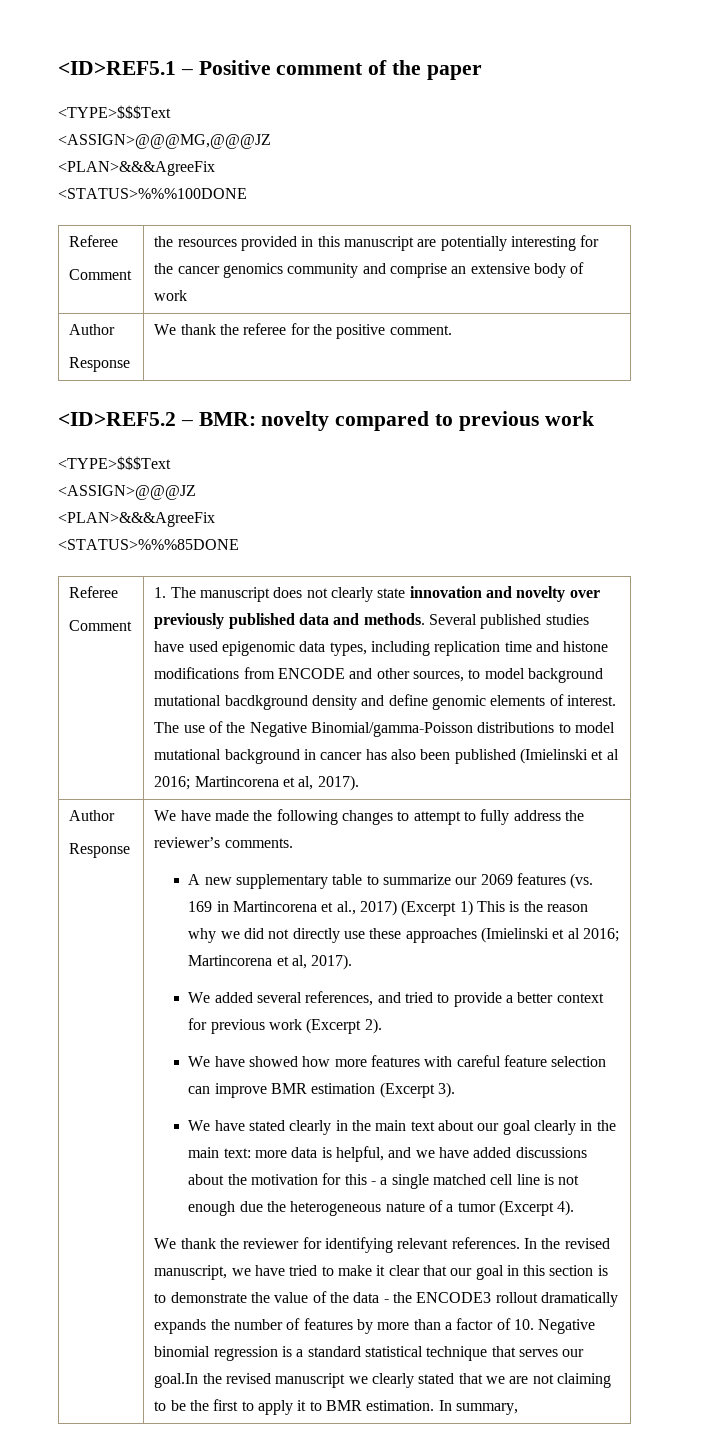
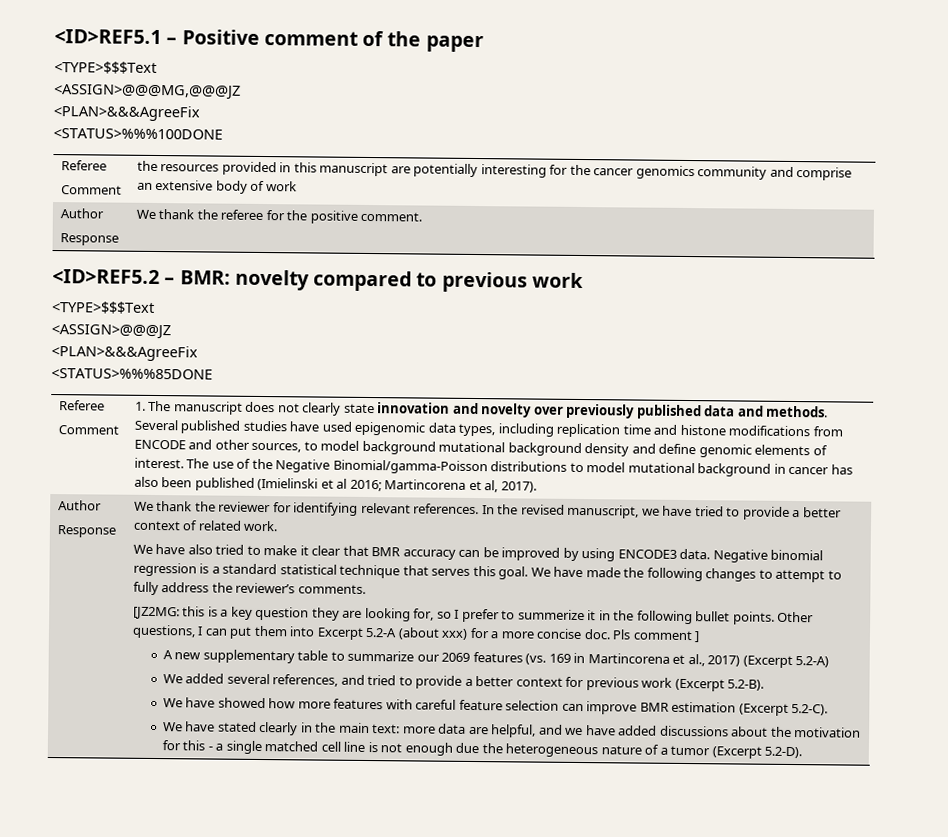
[224,695,308,710] bacdkground -> [507,442,582,457] background
(177, 815) none -> [156,501,842,520] [132,520,279,532] [132,544,824,563] [132,562,551,580] thank the reviewer for identifying relevant references. In the revised manuscript, we have tried to provide a better context of related work. // We have also tried to make it clear that BMR accuracy can be improved by using ENCODE3 data. Negative binomial regression is a standard statistical technique that serves this goal. We
(293, 843) none -> [132,606,815,625] [131,624,701,643] // [JZ2MG: this is a key question they are looking for, so I prefer to summerize it in the following bullet points. Other questions, I can put them into Excerpt 5.2-A (about xxx) for a more concise doc. Pls comment ]
[459,900,588,916] [188,927,619,943] [188,954,353,970] 1) This is the reason why we did not directly use these approaches (Imielinski et al 2016; Martincorena et al, 2017). -> [795,656,830,668] 5.2-A)
[364,1018,382,1034] 2). -> [727,679,765,691] 5.2-B).
[438,1082,456,1098] 3). -> [791,704,829,716] 5.2-C).
[410,1120,616,1135] [188,1147,220,1158] text about our goal clearly in the main -> (370, 728) none
[321,1147,332,1158] is -> [468,726,489,735] are
[557,1200,575,1216] [154,1237,610,1253] [154,1265,608,1280] [154,1291,618,1307] [154,1318,596,1334] [154,1346,585,1361] [154,1373,611,1388] [154,1399,518,1415] 4). // We thank the reviewer for identifying relevant references. In the revised manuscript, we have tried to make it clear that our goal in this section is to demonstrate the value of the data - the ENCODE3 rollout dramatically expands the number of features by more than a factor of 10. Negative binomial regression is a standard statistical technique that serves our goal.In the revised manuscript we clearly stated that we are not claiming to be the first to apply it to BMR estimation. In summary, -> [764,746,803,759] 5.2-D).

